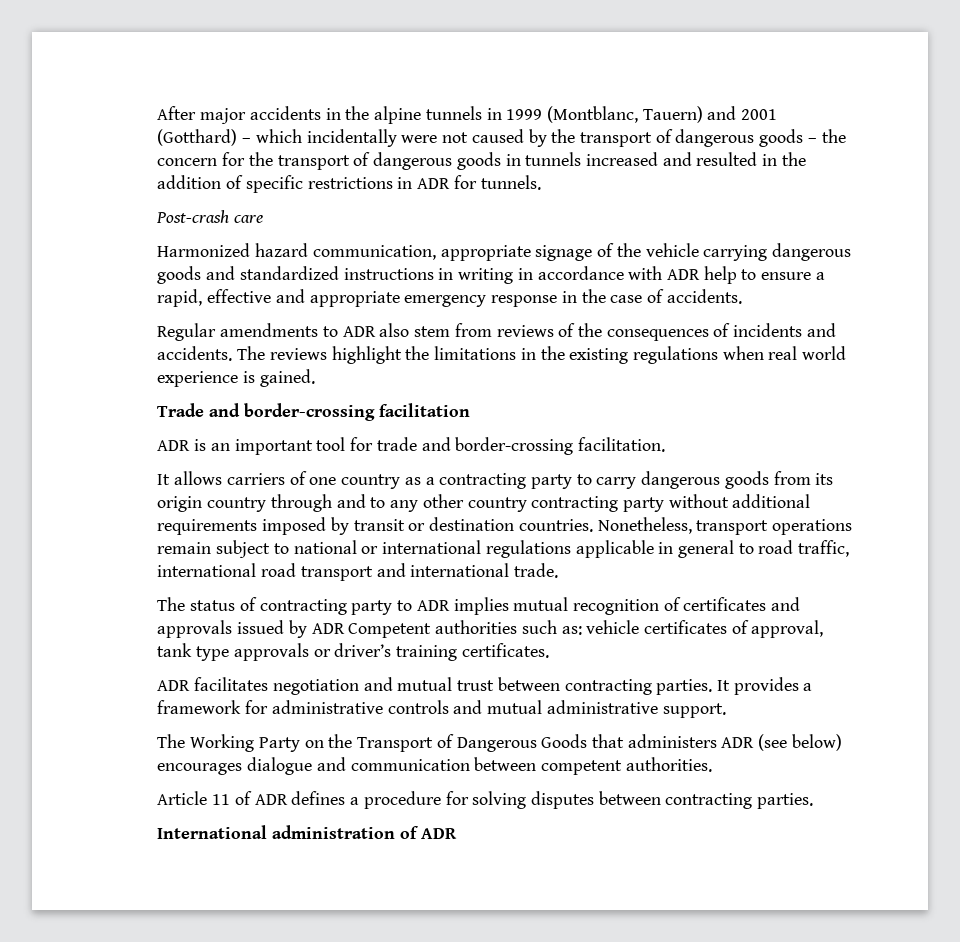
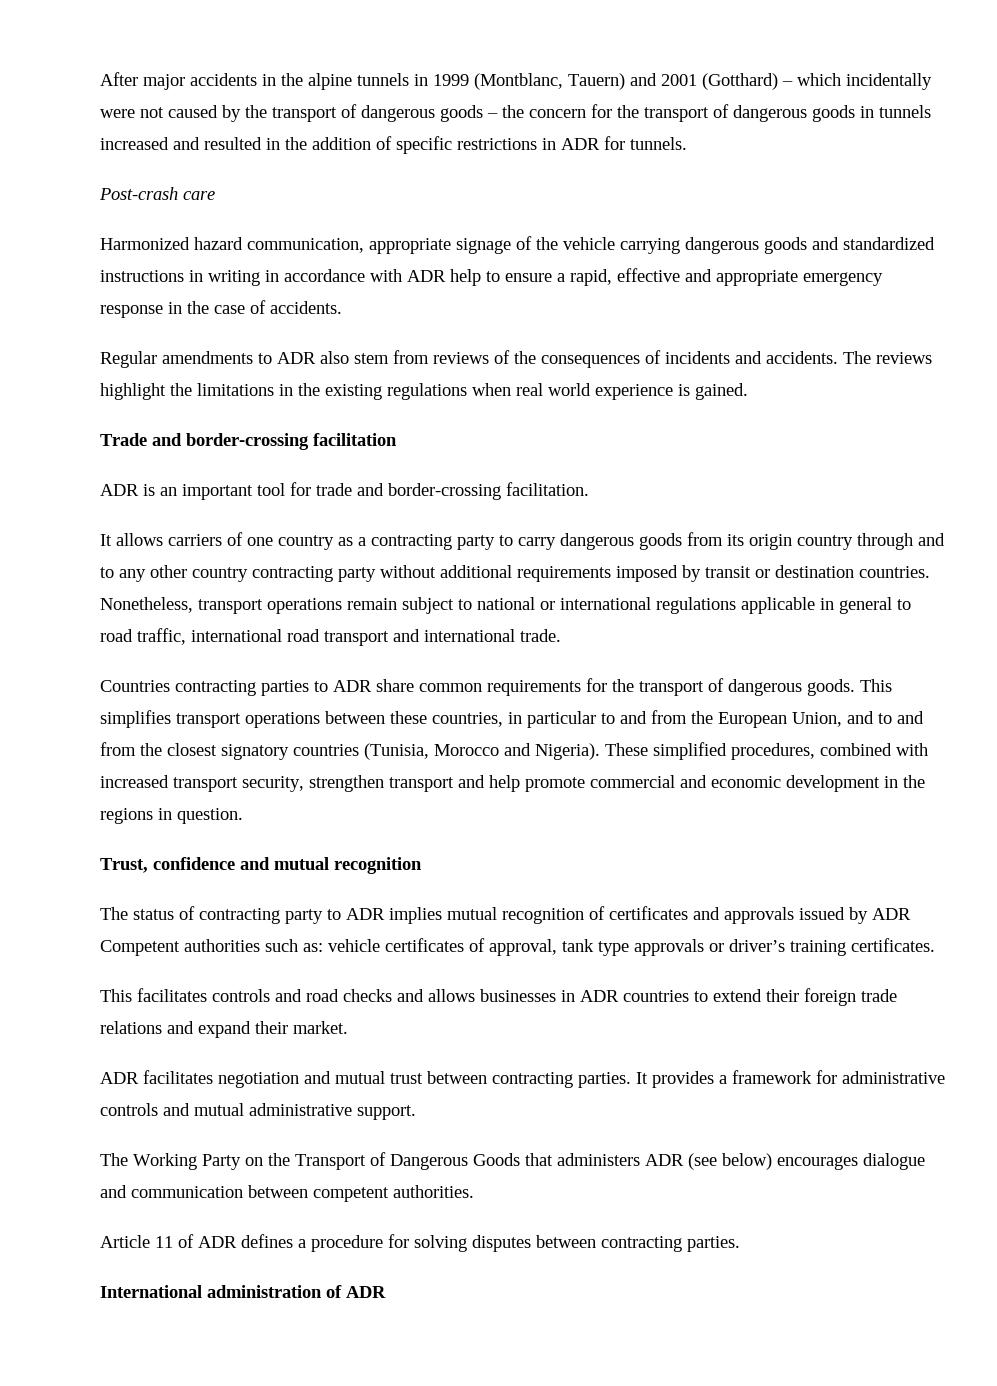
(559, 570) none -> [100,678,893,696] [100,710,925,728] [100,742,929,760] [100,775,926,792] [100,808,244,824] [100,857,423,874] // Countries contracting parties to ADR share common requirements for the transport of dangerous goods. This simplifies transport operations between these countries, in particular to and from the European Union, and to and from the closest signatory countries (Tunisia, Morocco and Nigeria). These simplified procedures, combined with increased transport security, strengthen transport and help promote commercial and economic development in the regions in question. // Trust, confidence and mutual recognition
(549, 650) none -> [100,988,898,1006] [100,1021,349,1038] // This facilitates controls and road checks and allows businesses in ADR countries to extend their foreign trade relations and expand their market.

